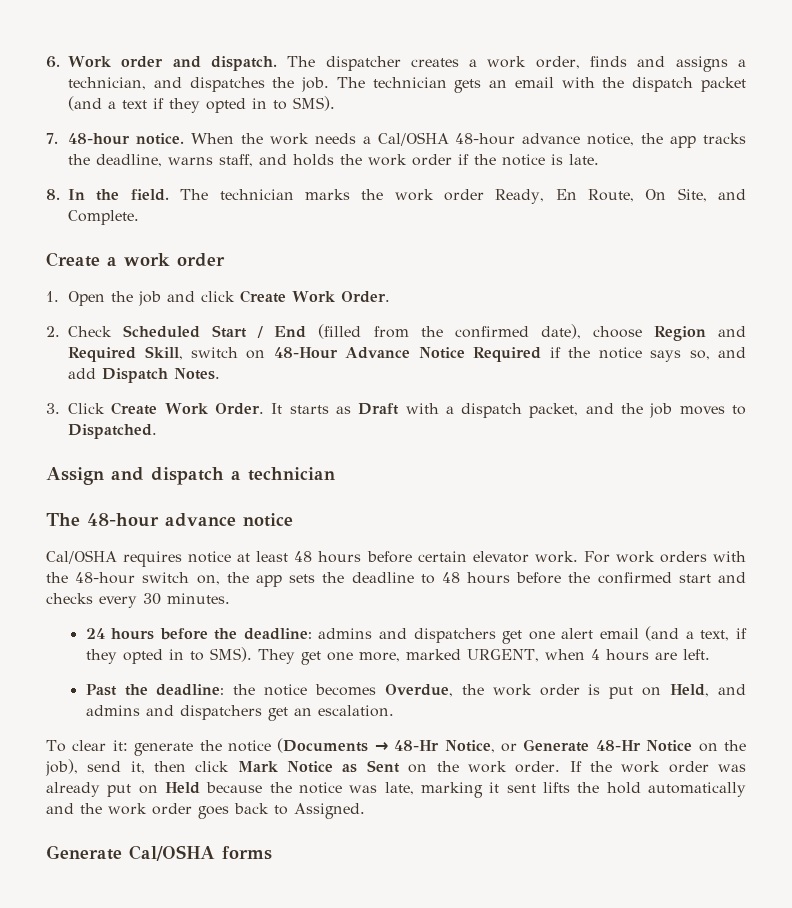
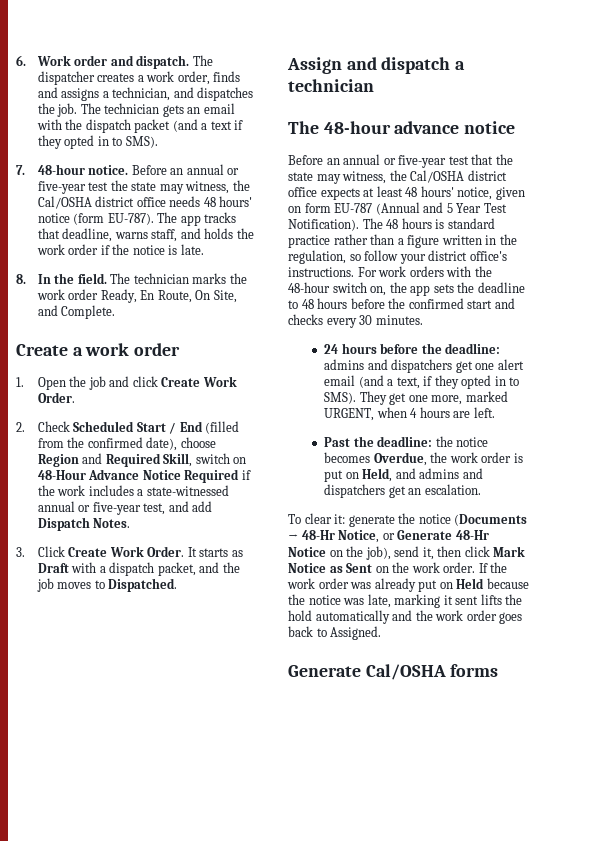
[190,132,664,146] When the work needs a Cal/OSHA 48-hour advance notice, the -> [131,164,240,175] [37,180,250,194] [37,196,253,209] [37,212,178,225] Before an annual or five-year test the state may witness, the Cal/OSHA district office needs 48 hours' notice (form EU-787). The
[68,154,91,165] the -> [37,228,60,239] that
[598,347,710,362] notice says so, -> [57,485,229,496] [37,501,166,515] work includes a state-witnessed annual or five-year test,
[46,550,578,567] Cal/OSHA requires notice at least 48 hours before certain elevator work. -> [288,154,513,168] [288,170,507,184] [288,186,525,200] [288,202,507,215] [288,218,495,231] [288,234,517,248] [288,250,507,264] [288,267,354,277] Before an annual or five-year test that the state may witness, the Cal/OSHA district office expects at least 48 hours' notice, given on form EU-787 (Annual and 5 Year Test Notification). The 48 hours is standard practice rather than a figure written in the regulation, so follow your district office's instructions.

